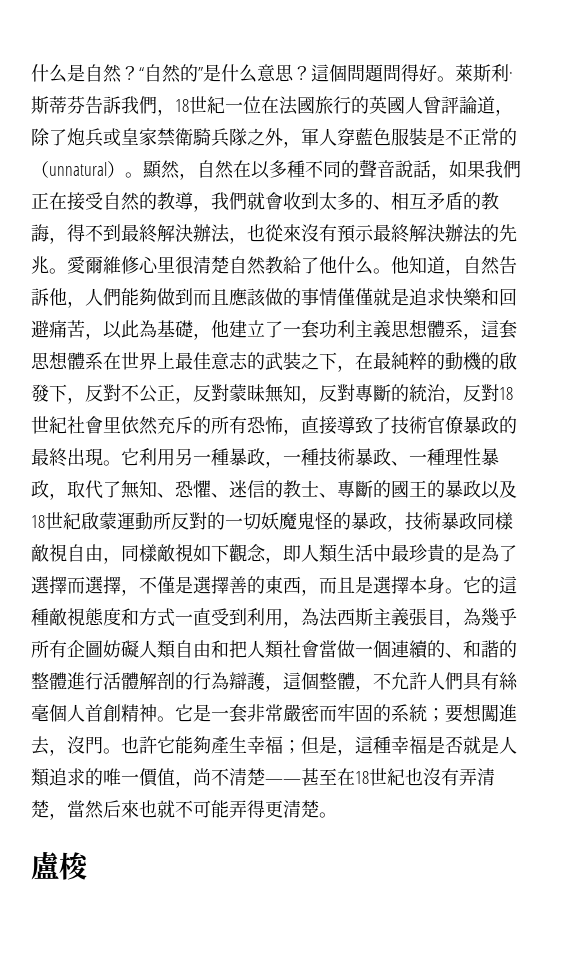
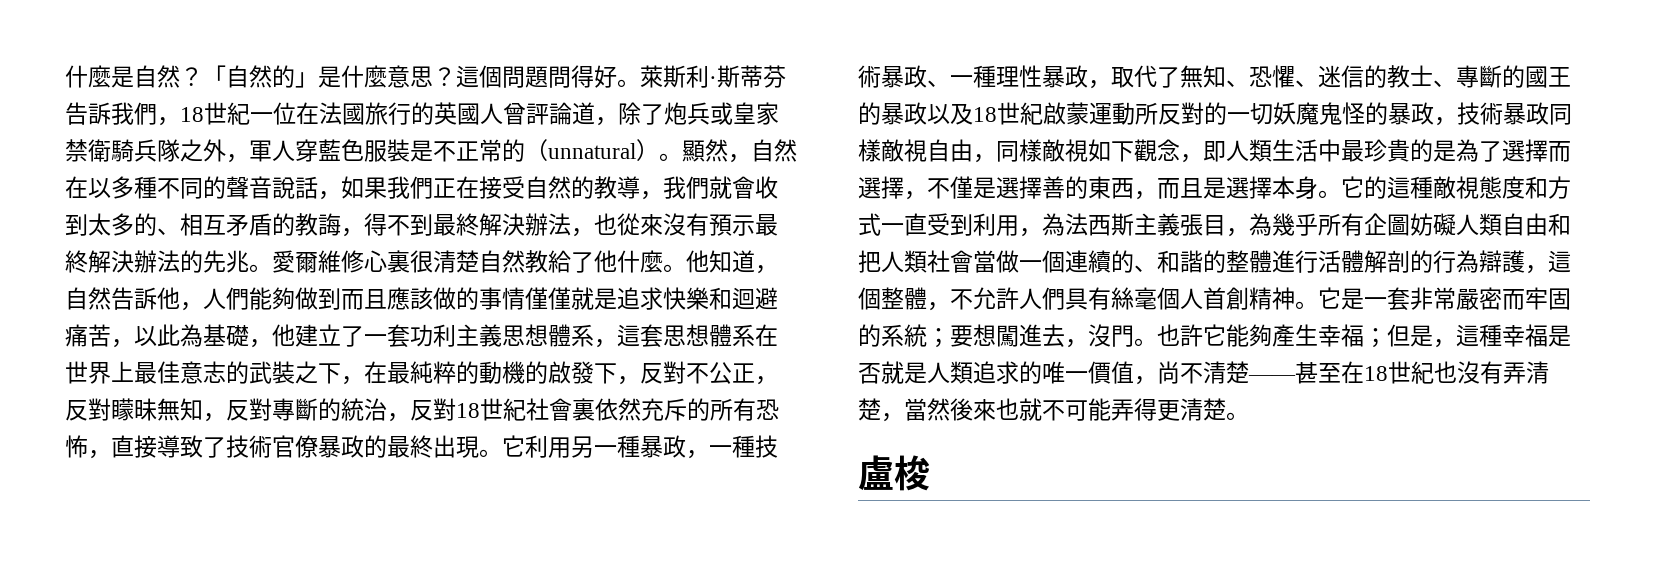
[31,64,67,83] 什么 -> [65,65,111,88] 什麼
[139,64,257,83] “自然的”是什么 -> [203,65,387,88] 「自然的」是什麼
[157,256,175,273] 里 -> [387,250,410,273] 裏
[355,256,373,275] 么 -> [640,250,663,273] 麼
[499,288,517,306] 回 -> [732,287,755,310] 迴
[229,384,247,402] 蒙 -> [111,398,134,421] 矇
[103,416,121,433] 里 -> [572,398,595,421] 裏
[103,800,121,818] 后 -> [950,398,973,421] 後

